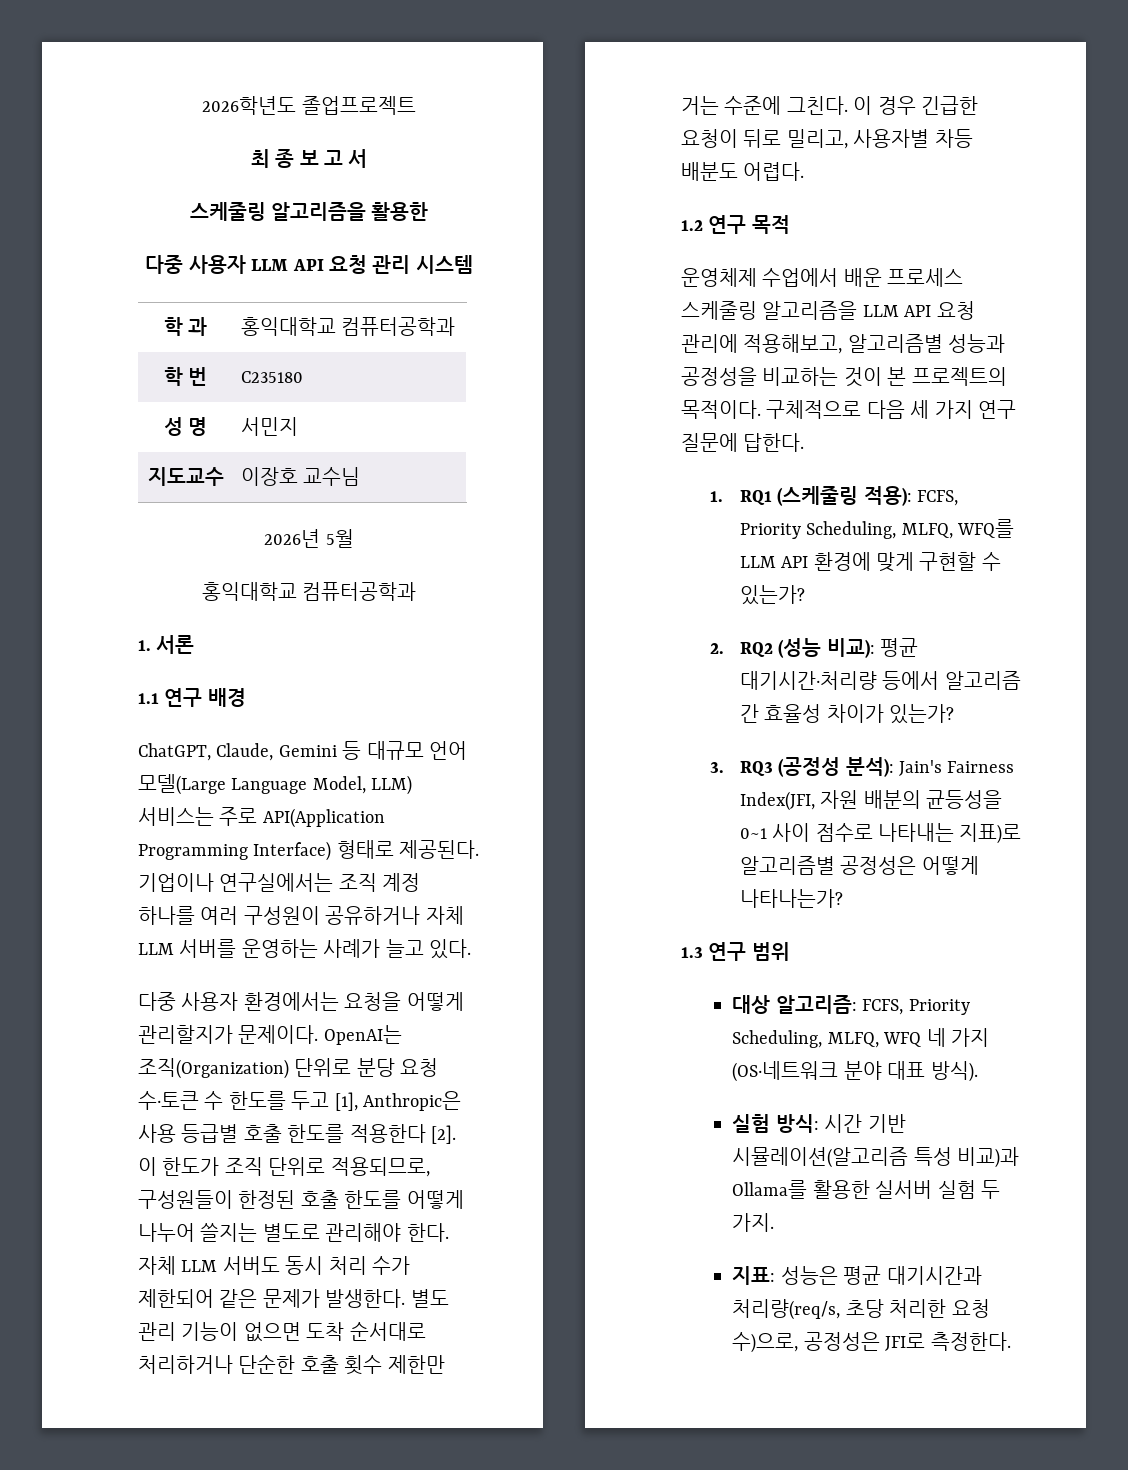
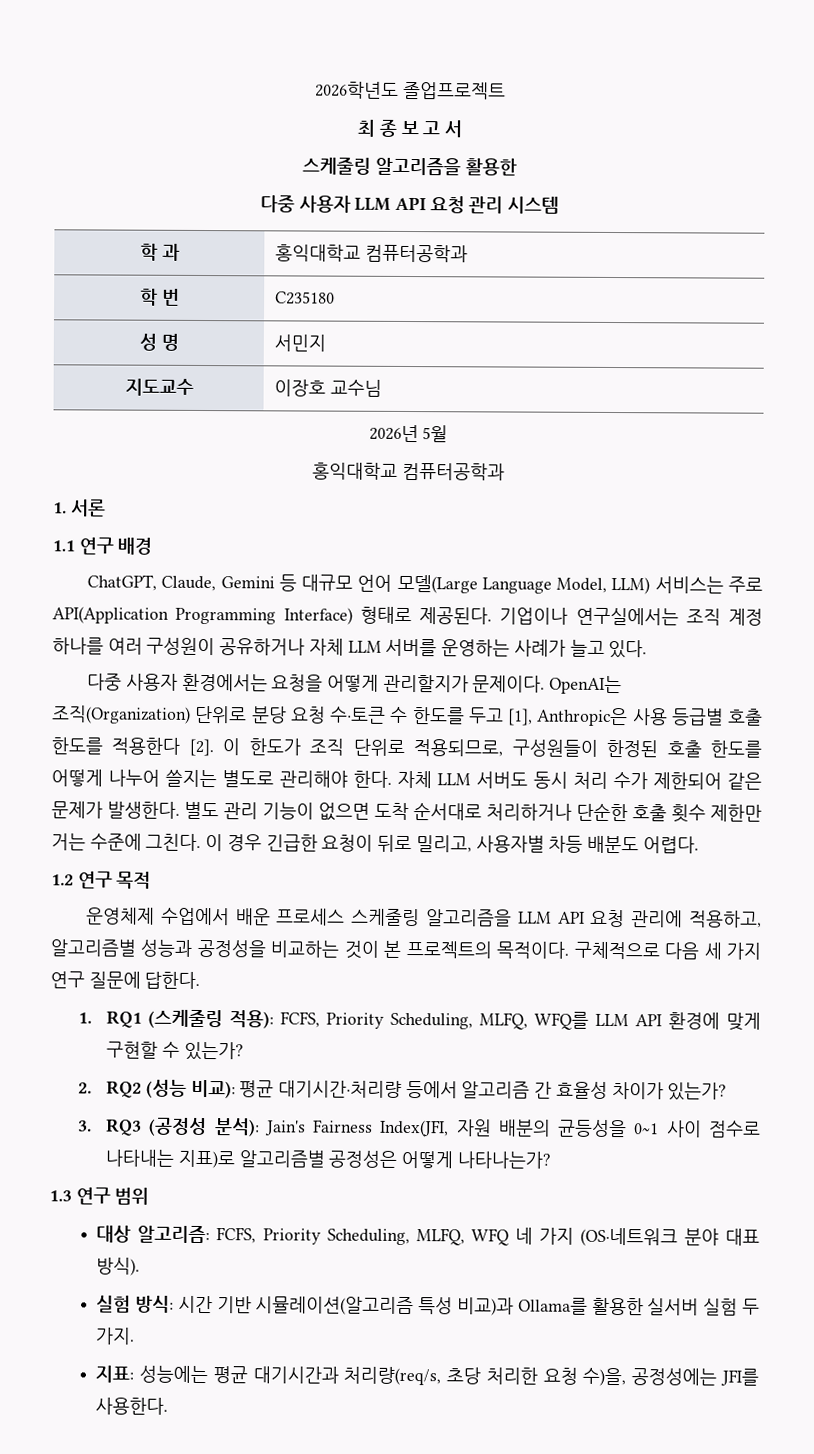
[743,334,843,354] 적용해보고, -> [689,910,762,928] 적용하고,
[780,1266,838,1285] 성능은 -> [139,1365,209,1384] 성능에는
[732,1332,1011,1353] 수)으로, 공정성은 JFI로 측정한다. -> [582,1367,759,1387] [95,1397,169,1415] 수)을, 공정성에는 JFI를 사용한다.

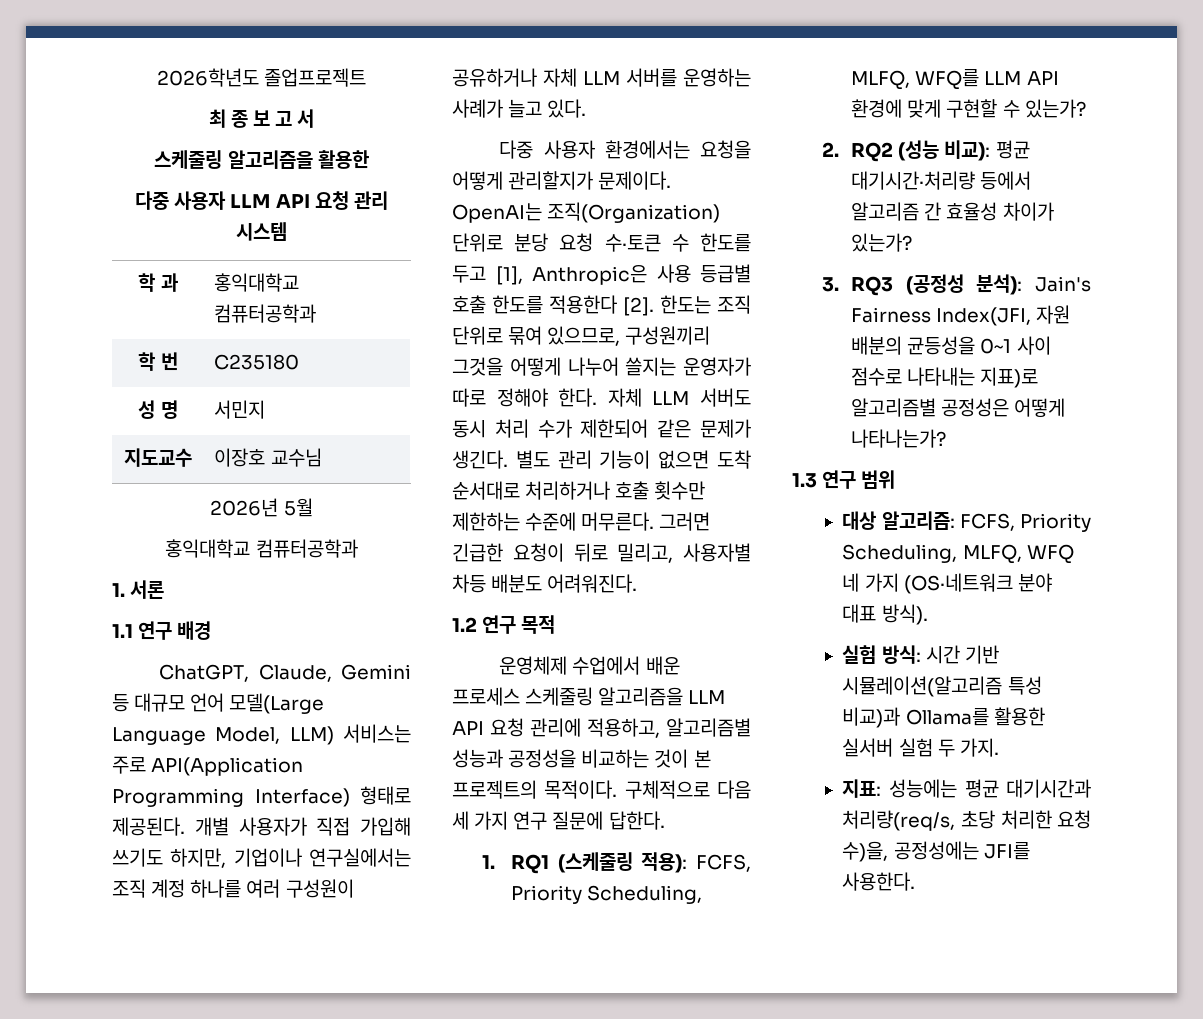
(492, 616) none -> [194,817,411,836] [112,848,227,868] 개별 사용자가 직접 가입해 쓰기도 하지만,
[222,738,762,758] [51,769,348,788] 이 한도가 조직 단위로 적용되므로, 구성원들이 한정된 호출 한도를 어떻게 나누어 쓸지는 별도로 관리해야 -> [660,295,751,314] [452,326,711,346] [452,357,751,376] [452,388,548,407] 한도는 조직 단위로 묶여 있으므로, 구성원끼리 그것을 어떻게 나누어 쓸지는 운영자가 따로 정해야
[107,801,180,819] 발생한다. -> [452,450,508,469] 생긴다.
[576,802,762,823] [51,833,262,852] 단순한 호출 횟수 제한만 거는 수준에 그친다. 이 경우 -> [615,481,706,500] [452,512,711,531] 호출 횟수만 제한하는 수준에 머무른다. 그러면
[642,836,699,854] 어렵다. -> [547,574,638,593] 어려워진다.

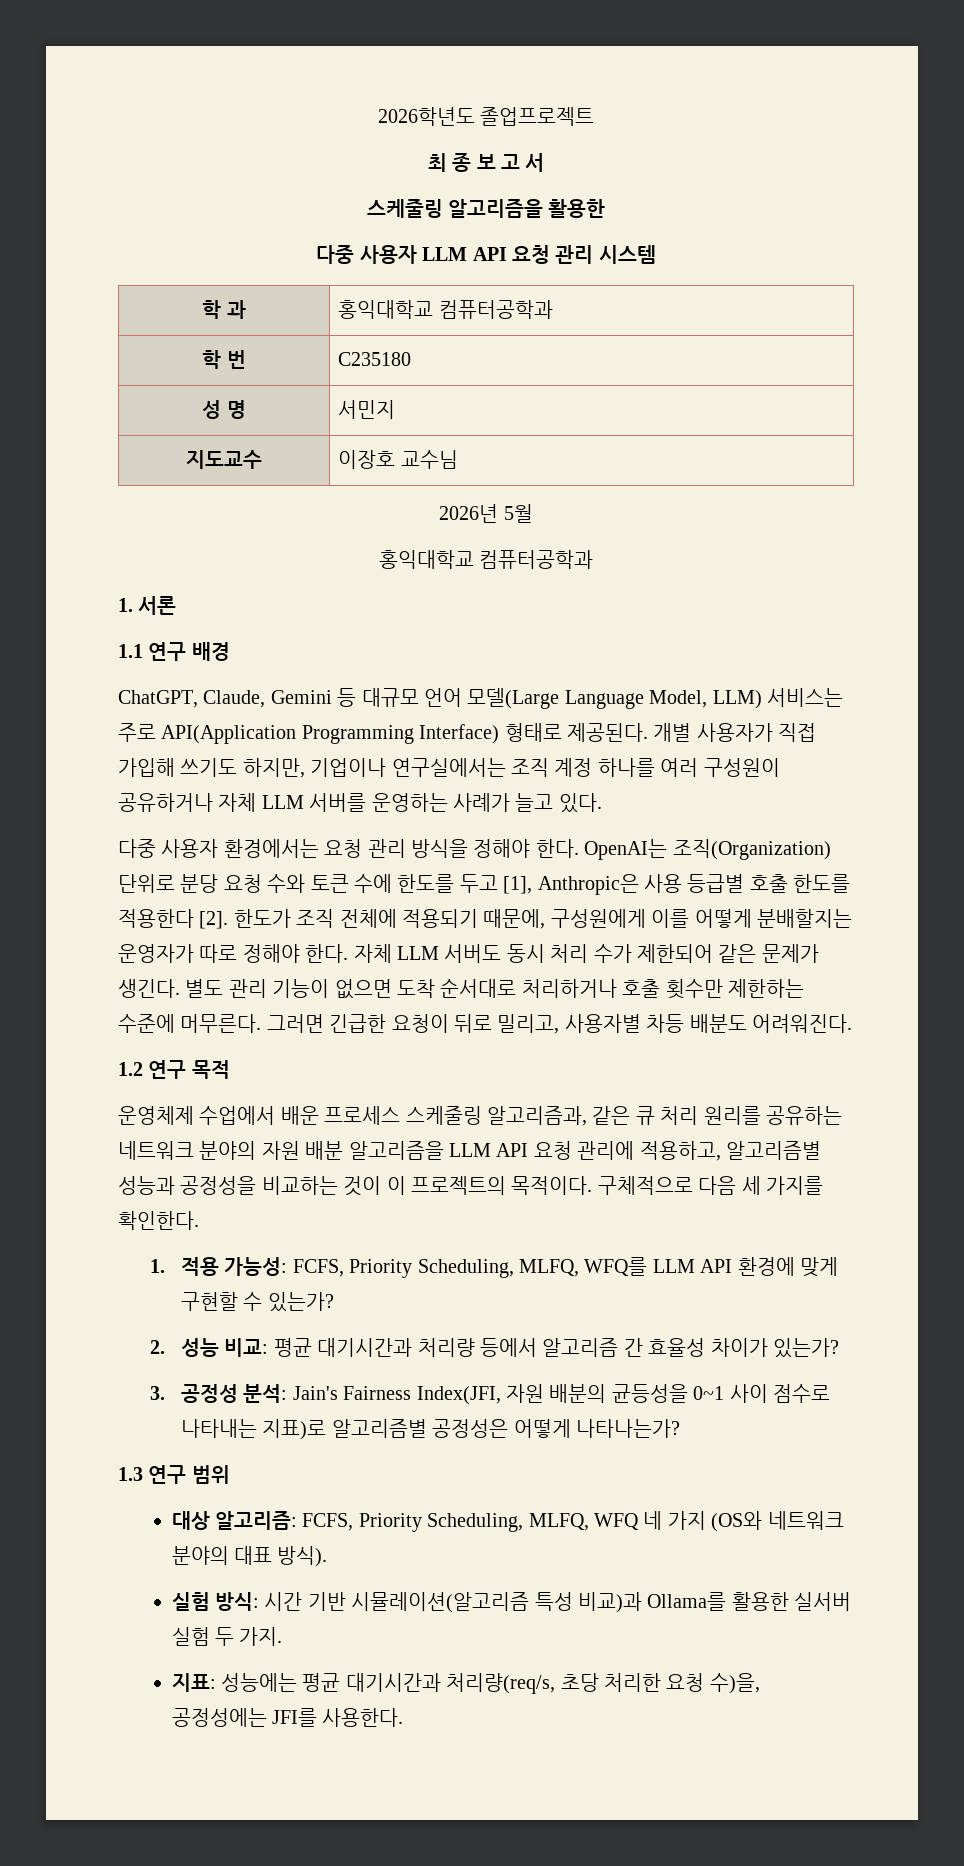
[700,140,751,159] [452,171,672,190] 요청을 어떻게 관리할지가 문제이다. -> [324,839,579,858] 요청 관리 방식을 정해야 한다.
[604,234,689,252] 수·토큰 수 -> [267,874,392,893] 수와 토큰 수에
[660,295,751,314] [452,326,711,346] [452,357,677,376] 한도는 조직 단위로 묶여 있으므로, 구성원끼리 그것을 어떻게 나누어 쓸지는 -> [233,909,852,929] 한도가 조직 전체에 적용되기 때문에, 구성원에게 이를 어떻게 분배할지는
(594, 696) none -> [487,1106,842,1126] [118,1141,344,1160] 알고리즘과, 같은 큐 처리 원리를 공유하는 네트워크 분야의 자원 배분
[693,750,711,768] 본 -> [386,1176,406,1195] 이
[474,811,665,830] [481,852,688,874] 가지 연구 질문에 답한다. // 1. RQ1 (스케줄링 적용): -> [765,1176,823,1195] [118,1211,199,1230] [149,1257,288,1276] 가지를 확인한다. // 1. 적용 가능성:
[851,140,1030,162] [851,171,976,190] RQ2 (성능 비교): 평균 대기시간·처리량 -> [181,1338,475,1357] 성능 비교: 평균 대기시간과 처리량
[851,274,1023,296] RQ3 (공정성 분석): -> [181,1384,288,1403] 공정성 분석:
[903,573,1052,594] (OS·네트워크 분야 -> [711,1511,844,1532] [171,1546,229,1565] (OS와 네트워크 분야의

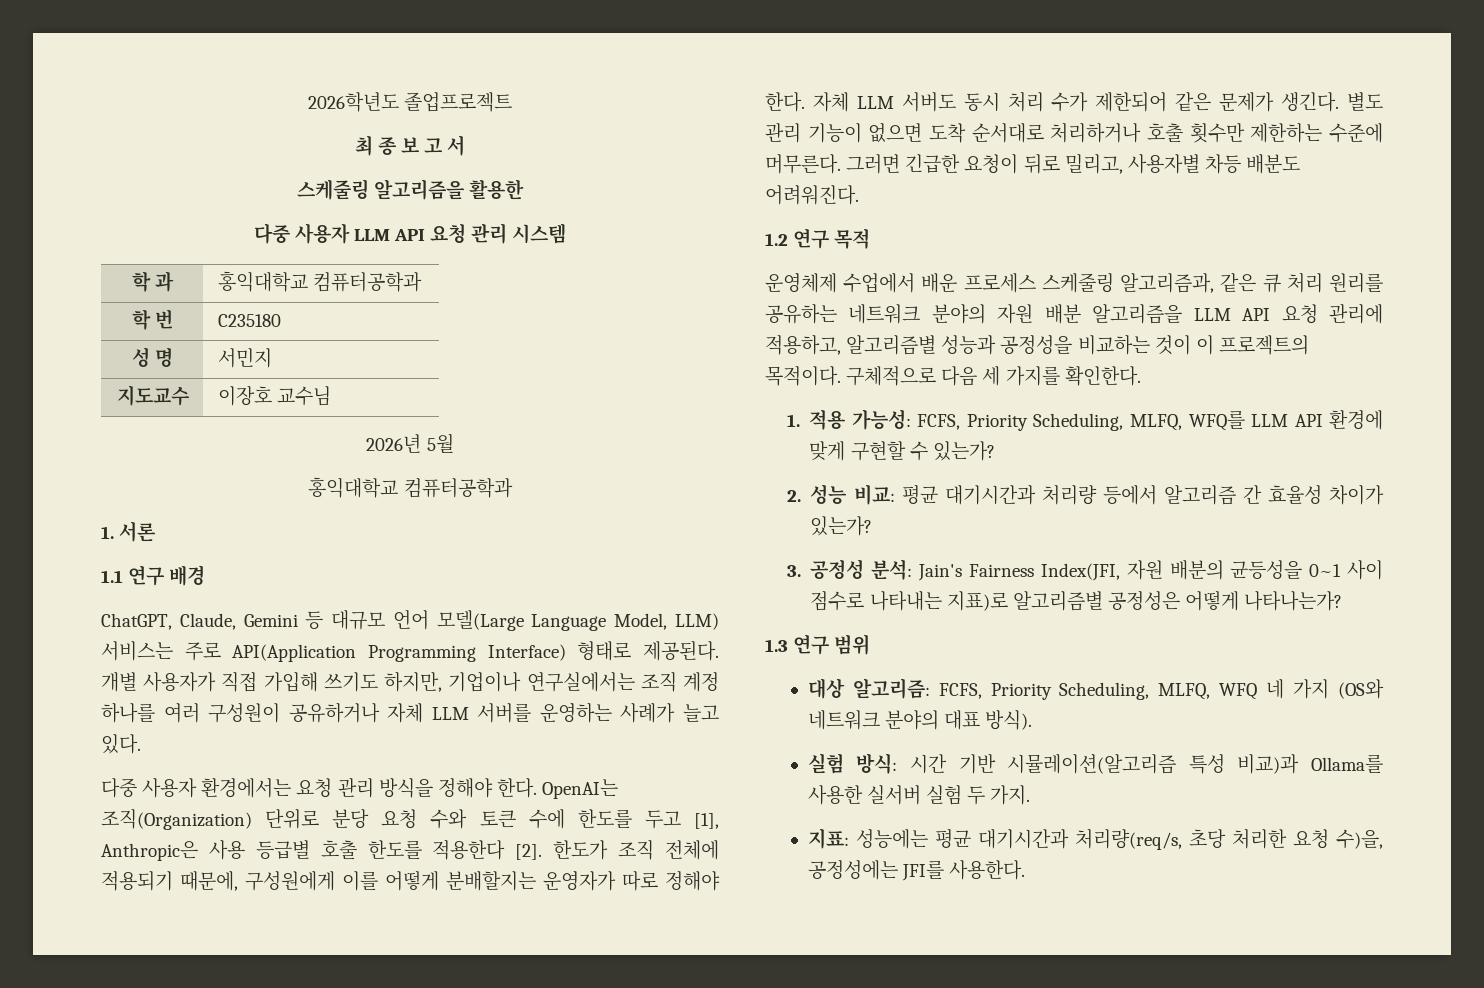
[731,1592,789,1611] 활용한 -> [807,785,863,805] 사용한

